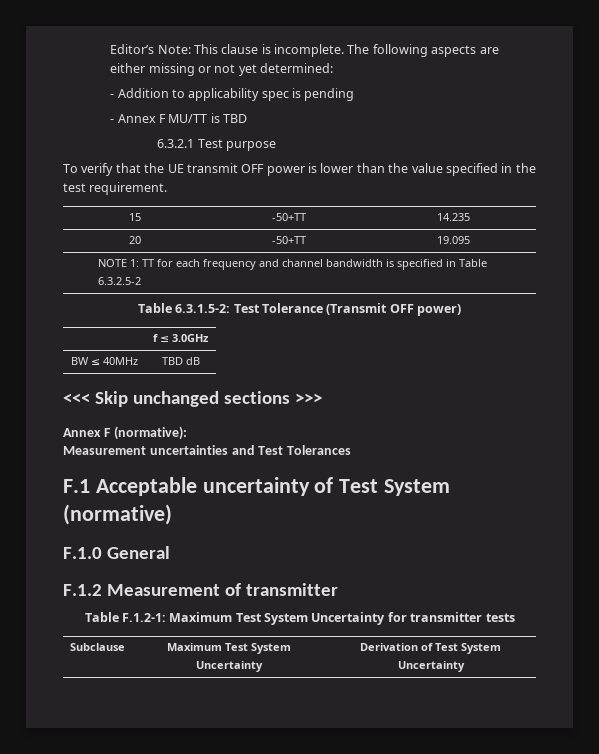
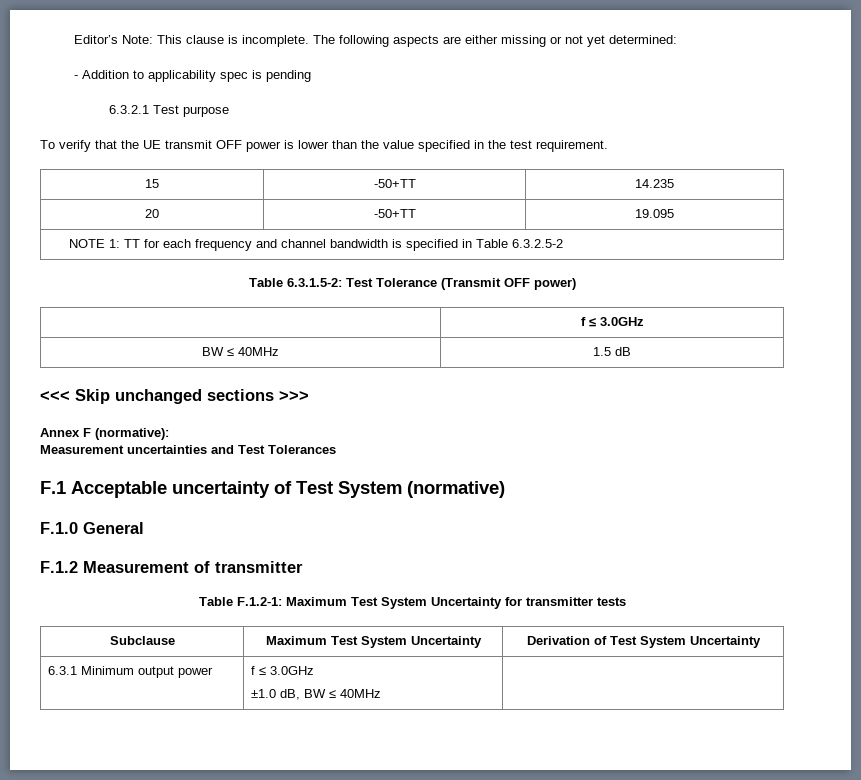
[110,113,248,123] // - Annex F MU/TT is TBD -> (312, 76) none
[161,357,183,365] TBD -> [593,347,611,356] 1.5
(465, 666) none -> [48,666,214,678] [251,666,315,675] [251,689,382,700] // 6.3.1 Minimum output power | f ≤ 3.0GHz // ±1.0 dB, BW ≤ 40MHz |

